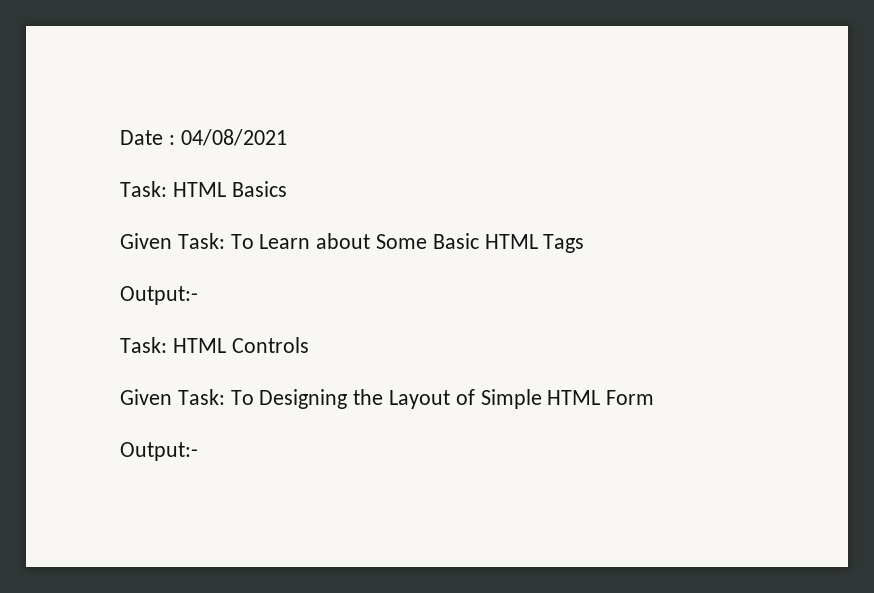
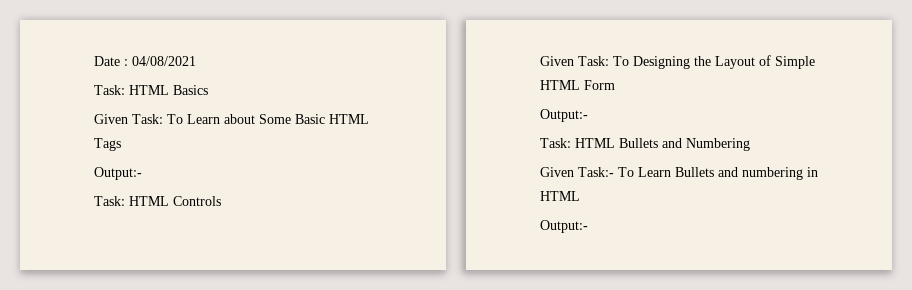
(198, 451) none -> [540,138,750,151] [540,167,818,180] [540,191,580,201] [540,220,588,233] // Task: HTML Bullets and Numbering // Given Task:- To Learn Bullets and numbering in HTML // Output:-

